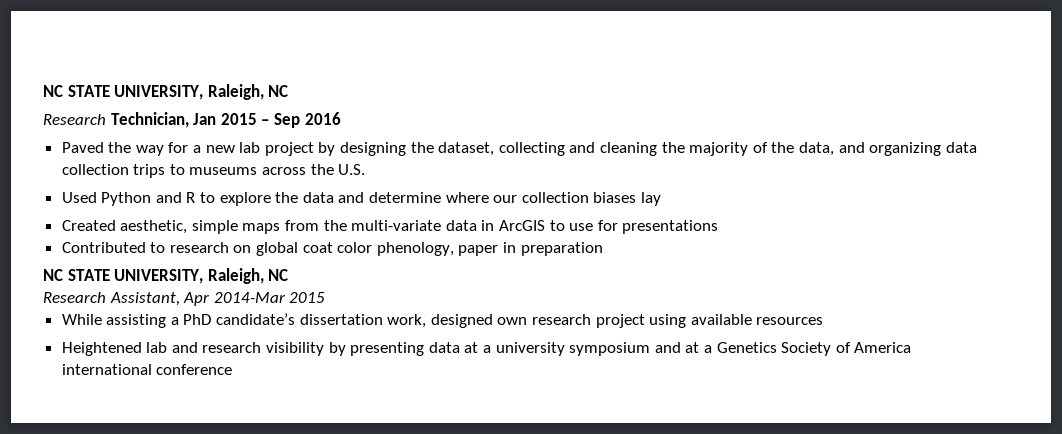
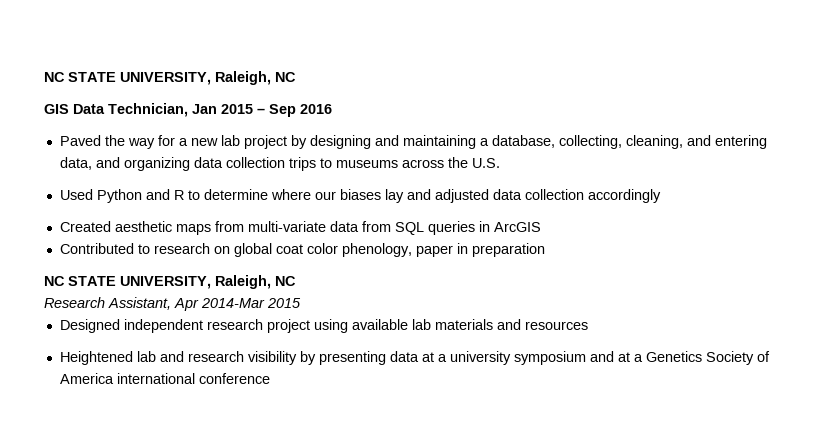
[43,84,289,100] [43,114,106,125] NC STATE UNIVERSITY, Raleigh, NC // Research -> [44,71,296,85] [44,104,105,114] NC STATE UNIVERSITY, Raleigh, NC // GIS Data
[410,142,795,156] the dataset, collecting and cleaning the majority of the -> [374,135,767,149] and maintaining a database, collecting, cleaning, and entering
[219,192,365,206] explore the data and -> (200, 195) none
[521,192,589,203] collection -> (336, 195) none
(661, 199) none -> [406,189,661,203] and adjusted data collection accordingly
[120,220,238,234] aesthetic, simple -> [114,221,172,232] aesthetic
[323,220,347,231] the -> (244, 226) none
(477, 225) none -> [361,221,475,235] from SQL queries
[549,220,719,234] to use for presentations -> (541, 227) none
[61,313,528,328] While assisting a PhD candidate’s dissertation work, designed own -> [59,319,203,333] Designed independent
(752, 319) none -> [411,319,521,330] lab materials and

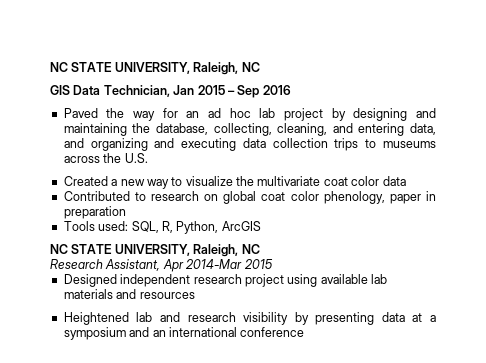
[178,138,218,146] a new -> [186,108,251,118] an ad hoc
[479,138,489,146] a -> [132,123,151,133] the
(190, 164) none -> [154,138,237,151] and executing
[59,189,661,203] [59,221,541,235] Used Python and R to determine where our biases lay and adjusted data collection accordingly // Created aesthetic maps from multi-variate data from SQL queries in ArcGIS -> [63,176,406,189] Created a new way to visualize the multivariate coat color data
(545, 250) none -> [63,221,261,234] // Tools used: SQL, R, Python, ArcGIS
[449,351,511,365] university -> (436, 318) none
[617,351,770,365] [59,373,114,384] at a Genetics Society of America -> [152,330,166,337] an

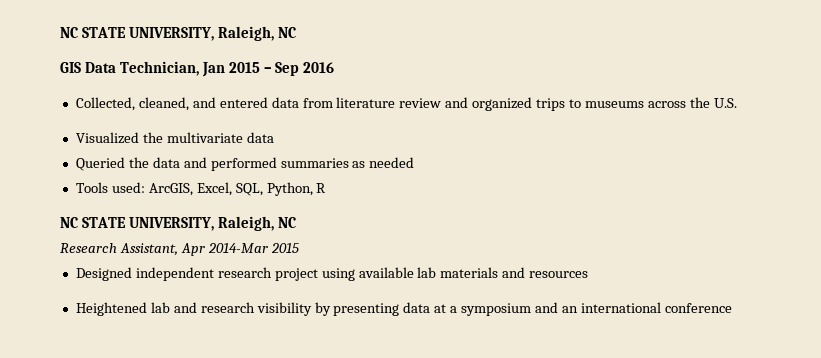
[63,108,437,121] [63,123,436,136] [63,138,328,151] Paved the way for an ad hoc lab project by designing and maintaining the database, collecting, cleaning, and entering data, and organizing and executing data collection -> [75,97,533,111] Collected, cleaned, and entered data from literature review and organized
[63,176,406,189] [63,191,437,204] [63,206,126,219] [63,221,261,234] Created a new way to visualize the multivariate coat color data // Contributed to research on global coat color phenology, paper in preparation // Tools used: SQL, R, Python, ArcGIS -> [75,132,274,144] [75,157,415,171] [75,182,327,196] Visualized the multivariate data // Queried the data and performed summaries as needed // Tools used: ArcGIS, Excel, SQL, Python, R

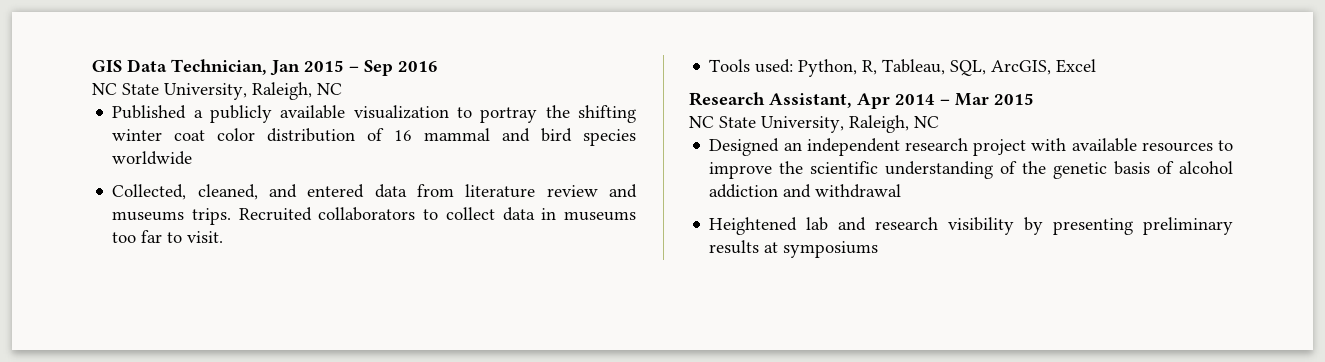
[60,26,296,41] NC STATE UNIVERSITY, Raleigh, NC // -> (92, 66) none
(335, 67) none -> [92,82,342,100] [112,105,636,123] [112,128,636,146] [112,151,193,165] // NC State University, Raleigh, NC // Published a publicly available visualization to portray the shifting winter coat color distribution of 16 mammal and bird species worldwide
[472,97,737,111] [75,132,274,144] [75,157,415,171] [75,182,327,196] [60,216,296,231] [60,243,299,256] organized trips to museums across the U.S. // Visualized the multivariate data // Queried the data and performed summaries as needed // Tools used: ArcGIS, Excel, SQL, Python, R // NC STATE UNIVERSITY, Raleigh, NC // Research Assistant, Apr 2014-Mar 2015 -> [112,207,636,225] [112,230,224,243] [709,59,1097,77] [689,92,1034,109] [689,115,939,133] museums trips. Recruited collaborators to collect data in museums too far to visit. // Tools used: Python, R, Tableau, SQL, ArcGIS, Excel // Research Assistant, Apr 2014 – Mar 2015 // NC State University, Raleigh, NC
(132, 274) none -> [783,142,802,151] an
[321,267,589,281] using available lab materials and resources -> [1031,138,1233,152] [709,161,1233,179] [709,184,902,198] with available resources to improve the scientific understanding of the genetic basis of alcohol addiction and withdrawal
[403,302,732,316] data at a symposium and an international conference -> [1143,217,1233,235] [709,240,879,258] preliminary results at symposiums

